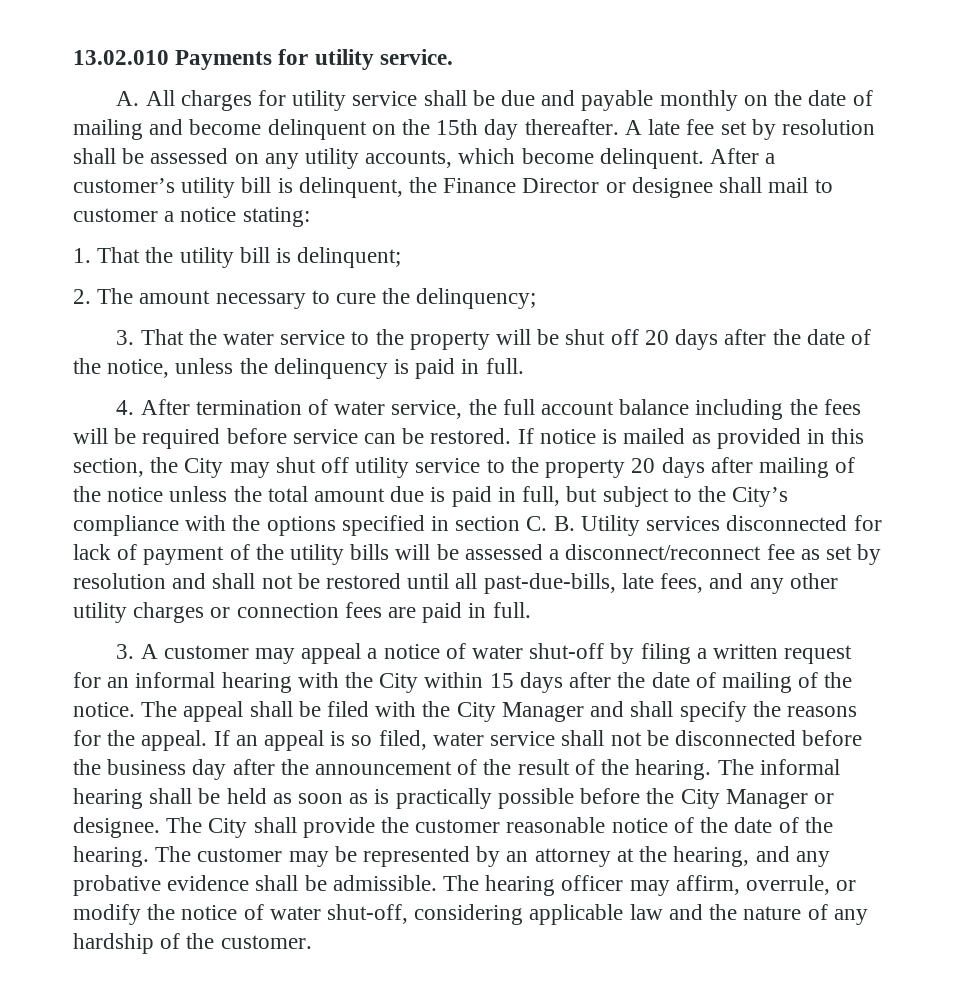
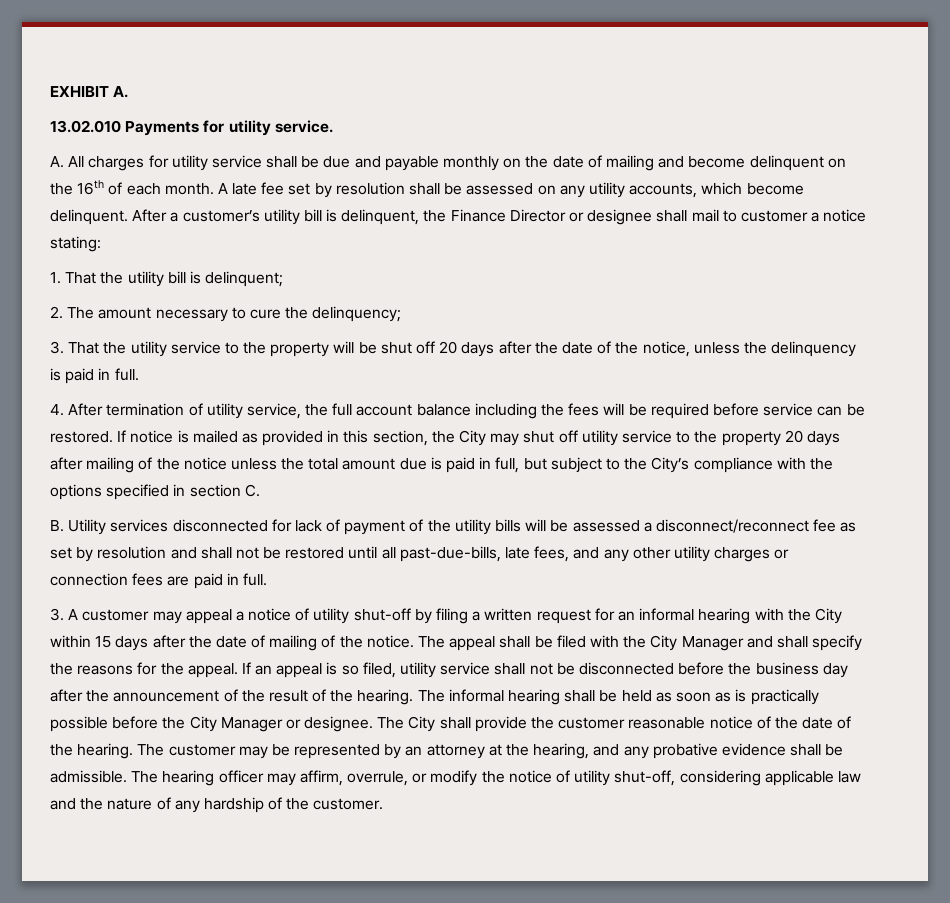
(73, 57) none -> [50,86,129,98] EXHIBIT A. //
[436,119,619,140] 15th day thereafter. -> [77,180,214,195] 16th of each month.
[223,331,275,345] water -> [130,341,167,357] utility
[334,401,386,415] water -> [206,403,243,419] utility
(548, 523) none -> (260, 490) //
[472,645,524,659] water -> [313,608,350,624] utility
[432,732,484,746] water -> [400,662,437,678] utility
[269,906,321,920] water -> [574,770,611,786] utility

